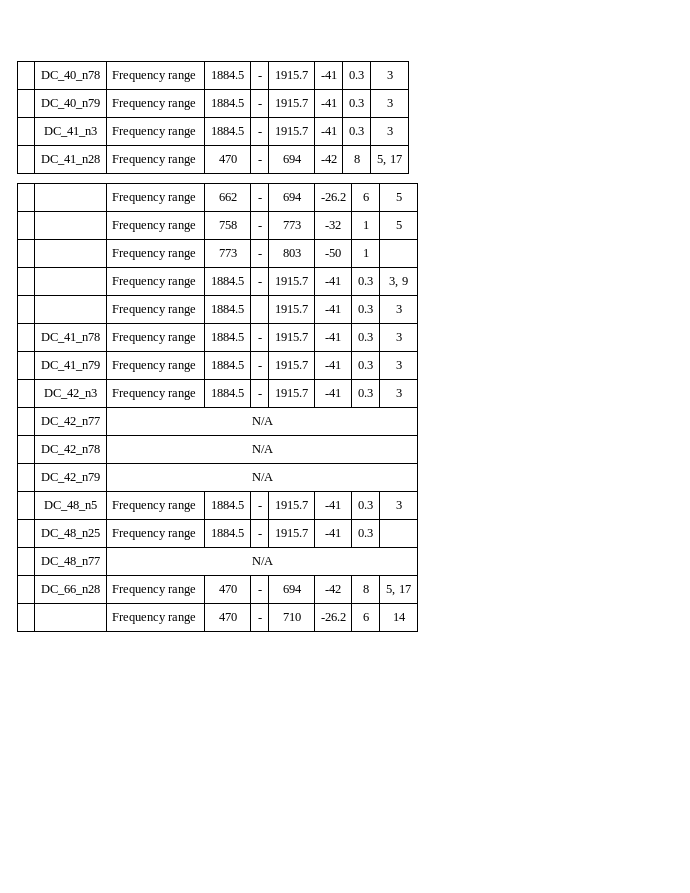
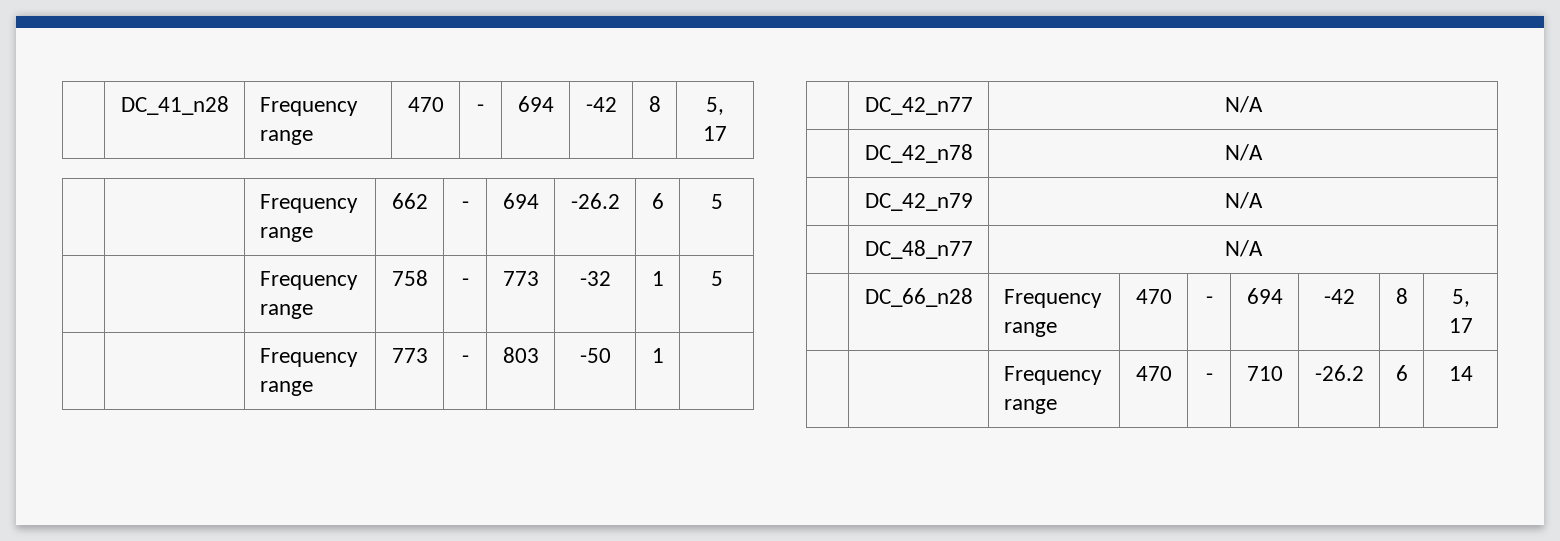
[41,71,100,81] [111,71,197,82] [211,71,244,79] [257,76,262,79] [275,71,308,79] [320,71,337,79] [349,71,364,79] [386,71,393,79] [41,99,100,109] [111,99,197,110] [211,99,244,107] [257,104,262,107] [275,99,308,107] [320,99,337,107] [349,99,364,107] [386,99,393,107] [44,127,97,137] [111,127,197,138] [211,127,244,135] [257,132,262,135] [275,127,308,135] [320,127,337,135] [349,127,364,135] [386,127,393,135] | DC_40_n78 | Frequency range | 1884.5 | - | 1915.7 | -41 | 0.3 | 3 // | DC_40_n79 | Frequency range | 1884.5 | - | 1915.7 | -41 | 0.3 | 3 // | DC_41_n3 | Frequency range | 1884.5 | - | 1915.7 | -41 | 0.3 | 3 // -> (120, 105) none
[111,277,197,288] [211,277,244,285] [257,282,262,285] [275,277,308,285] [325,277,341,285] [358,277,373,285] [389,277,408,288] [111,305,197,316] [211,305,244,313] [275,305,308,313] [325,305,341,313] [358,305,373,313] [395,305,402,313] [41,333,100,343] [111,333,197,344] [211,333,244,341] [257,338,262,341] [275,333,308,341] [325,333,341,341] [358,333,373,341] [395,333,402,341] [41,361,100,371] [111,361,197,372] [211,361,244,369] [257,366,262,369] [275,361,308,369] [325,361,341,369] [358,361,373,369] [395,361,402,369] [44,389,97,399] [111,389,197,400] [211,389,244,397] [257,394,262,397] [275,389,308,397] [325,389,341,397] [358,389,373,397] [395,389,402,397] // | | Frequency range | 1884.5 | - | 1915.7 | -41 | 0.3 | 3, 9 // | | Frequency range | 1884.5 | | 1915.7 | -41 | 0.3 | 3 // | DC_41_n78 | Frequency range | 1884.5 | - | 1915.7 | -41 | 0.3 | 3 // | DC_41_n79 | Frequency range | 1884.5 | - | 1915.7 | -41 | 0.3 | 3 // | DC_42_n3 | Frequency range | 1884.5 | - | 1915.7 | -41 | 0.3 | 3 -> (664, 355) none
[44,501,97,511] [111,501,197,512] [211,501,244,509] [257,506,262,509] [275,501,308,509] [325,501,341,509] [358,501,373,509] [395,501,402,509] [41,529,100,539] [111,529,197,540] [211,529,244,537] [257,534,262,537] [275,529,308,537] [325,529,341,537] [358,529,373,537] // | DC_48_n5 | Frequency range | 1884.5 | - | 1915.7 | -41 | 0.3 | 3 // | DC_48_n25 | Frequency range | 1884.5 | - | 1915.7 | -41 | 0.3 | -> (1263, 200) none

